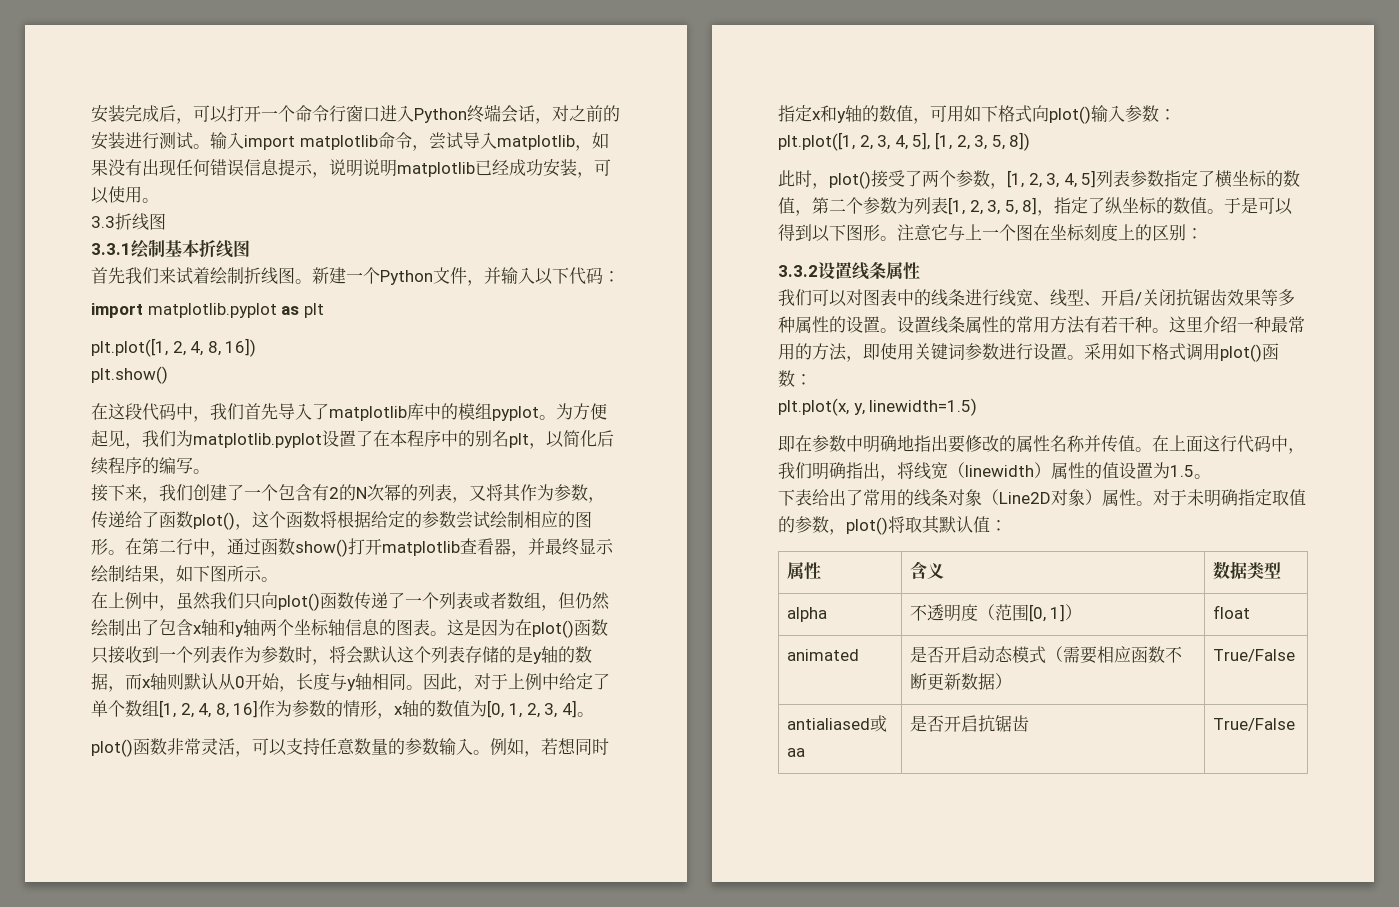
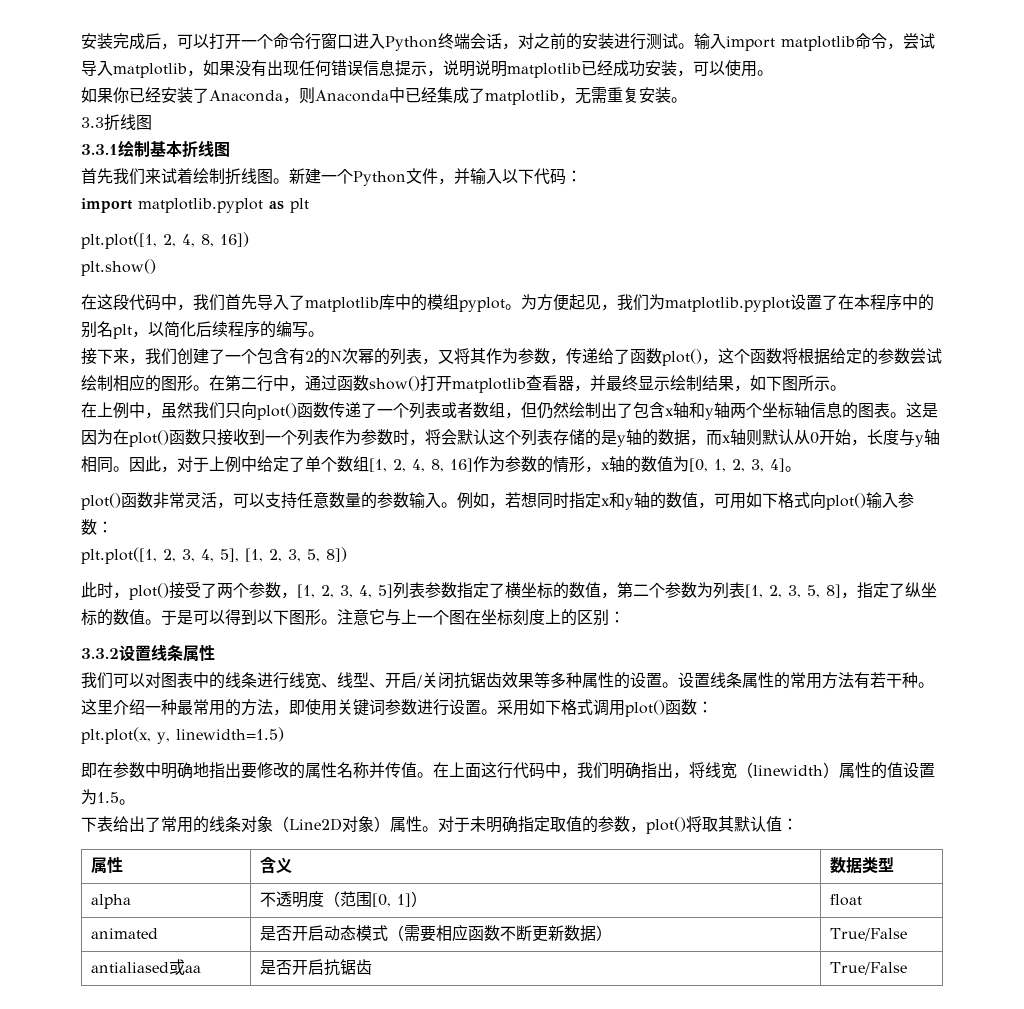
(159, 200) none -> [81,87,687,105] // 如果你已经安装了Anaconda，则Anaconda中已经集成了matplotlib，无需重复安装。

